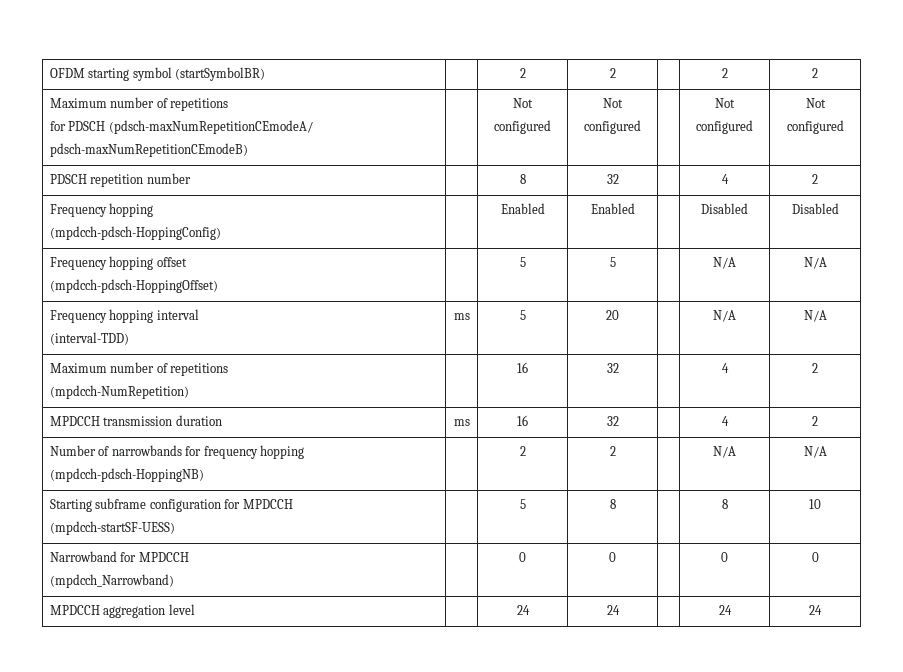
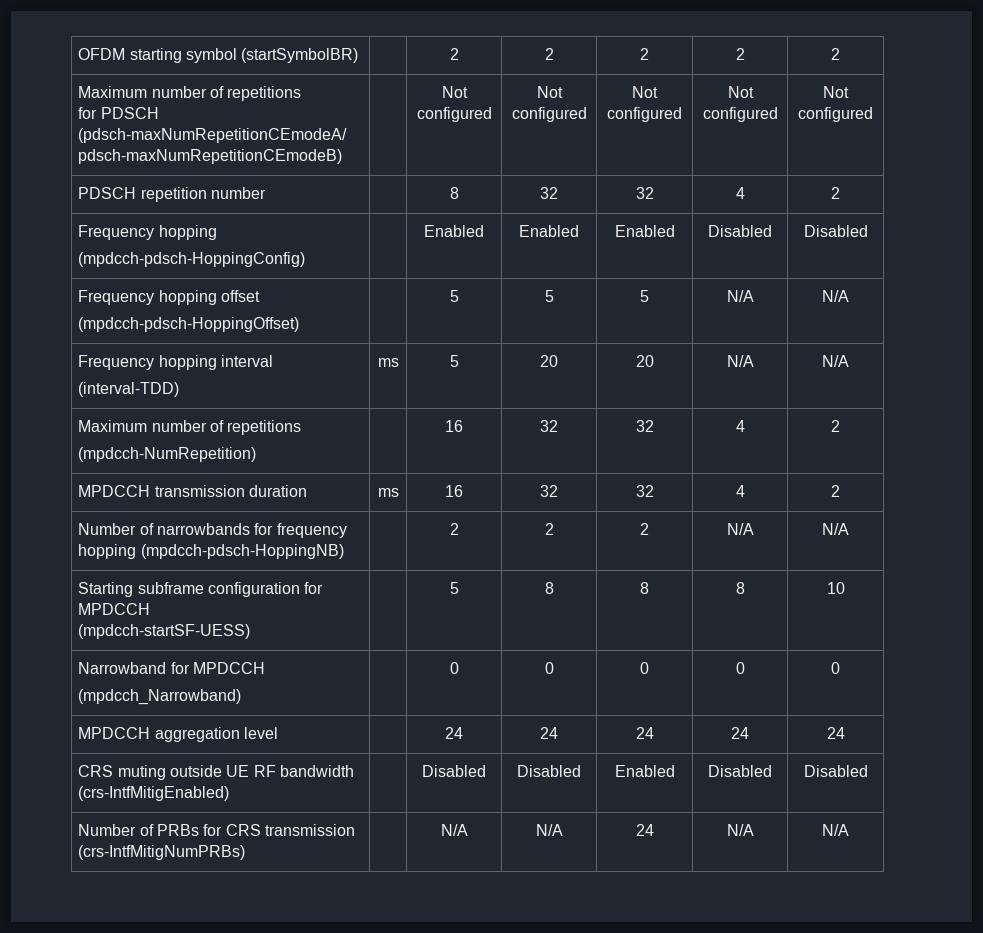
(616, 73) none -> [640,48,649,60] 2
(641, 127) none -> [632,86,658,98] [607,107,682,122] Not configured
(619, 179) none -> [635,187,654,199] 32
(635, 208) none -> [614,225,675,237] Enabled
(616, 262) none -> [640,290,649,302] 5
(619, 315) none -> [635,355,654,367] 20
(619, 368) none -> [635,420,654,432] 32
(619, 421) none -> [635,485,654,497] 32
(616, 451) none -> [640,523,649,535] 2
(616, 504) none -> [640,582,649,594] 8
(616, 557) none -> [640,662,649,674] 0
[718,605,732,615] [809,605,822,615] | 24 | 24 -> [635,727,654,739] [731,727,749,739] [826,727,845,739] [78,765,355,780] [78,786,230,801] [422,765,486,777] [517,765,581,777] [614,765,675,777] [708,765,772,777] [803,765,868,777] [78,824,356,836] [78,845,246,860] [440,824,468,836] [535,824,563,836] [635,824,654,836] [726,824,754,836] [822,824,849,836] 24 | 24 | 24 // CRS muting outside UE RF bandwidth (crs-IntfMitigEnabled) | | Disabled | Disabled | Enabled | Disabled | Disabled // Number of PRBs for CRS transmission (crs-IntfMitigNumPRBs) | | N/A | N/A | 24 | N/A | N/A

